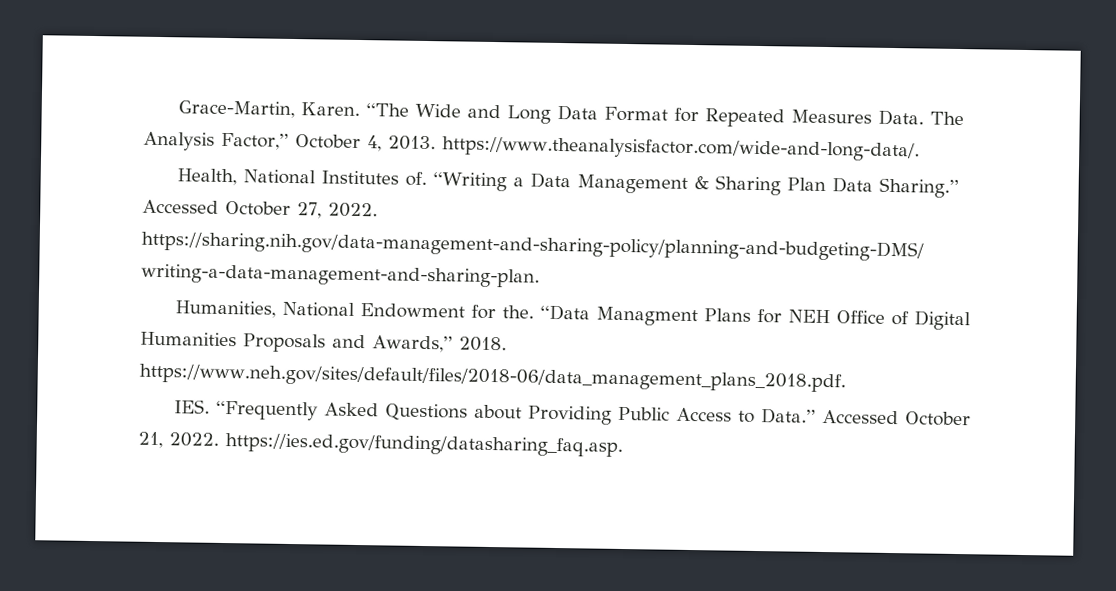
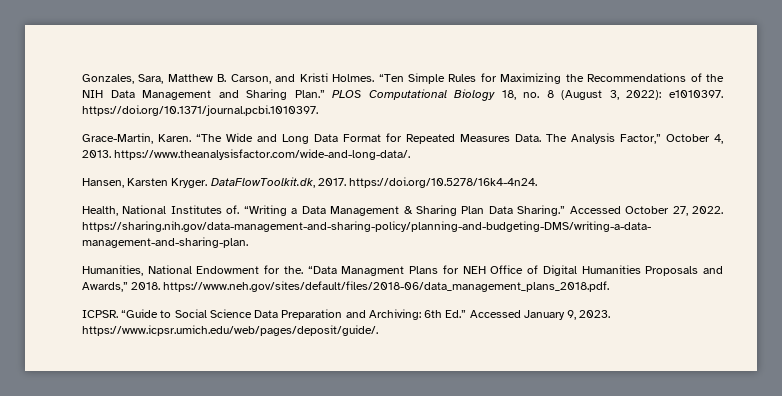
(177, 109) none -> [82,73,724,84] [82,89,723,101] [82,105,318,116] Gonzales, Sara, Matthew B. Carson, and Kristi Holmes. “Ten Simple Rules for Maximizing the Recommendations of the NIH Data Management and Sharing Plan.” PLOS Computational Biology 18, no. 8 (August 3, 2022): e1010397. https://doi.org/10.1371/journal.pcbi.1010397. //
(920, 149) none -> [82,177,538,188] // Hansen, Karsten Kryger. DataFlowToolkit.dk, 2017. https://doi.org/10.5278/16k4-4n24.
[173,399,971,427] [138,431,623,457] IES. “Frequently Asked Questions about Providing Public Access to Data.” Accessed October 21, 2022. https://ies.ed.gov/funding/datasharing_faq.asp. -> [82,309,611,320] [82,325,378,336] ICPSR. “Guide to Social Science Data Preparation and Archiving: 6th Ed.” Accessed January 9, 2023. https://www.icpsr.umich.edu/web/pages/deposit/guide/.

